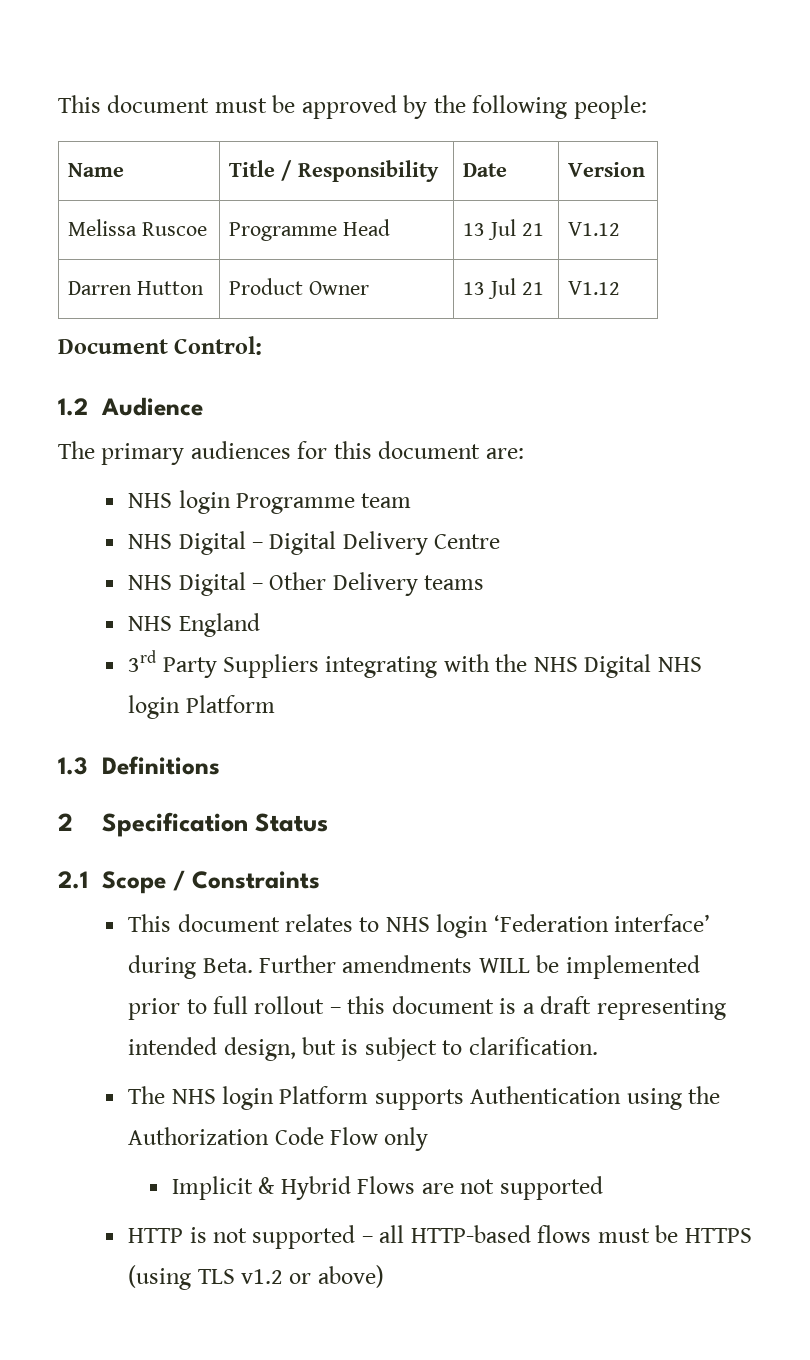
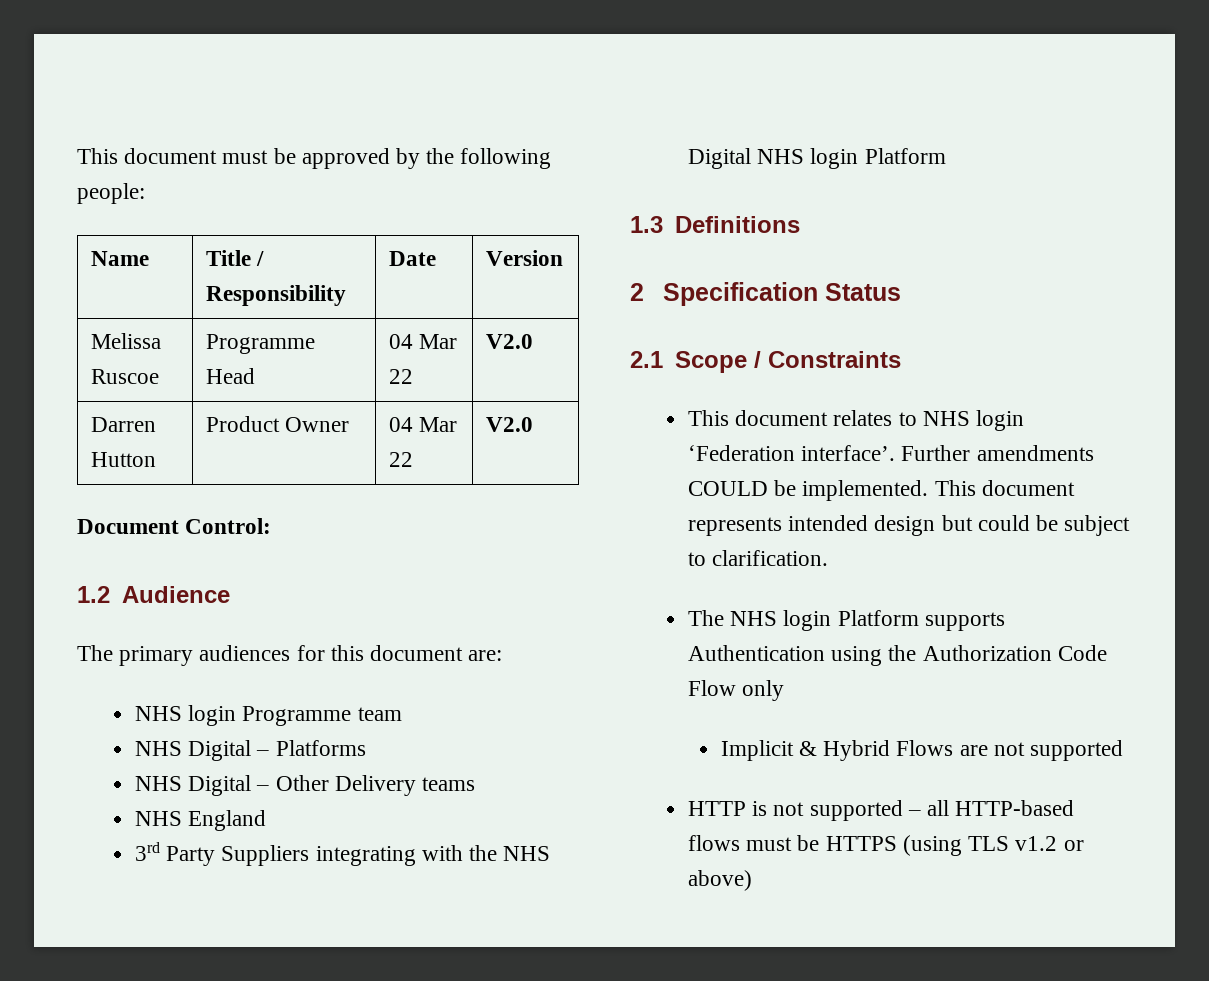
[463,219,544,240] [568,222,621,236] 13 Jul 21 | V1.12 -> [388,334,457,349] [388,369,413,384] [485,334,533,349] 04 Mar 22 | V2.0
[463,278,544,299] [568,281,621,295] 13 Jul 21 | V1.12 -> [388,417,457,432] [388,452,413,467] [485,417,533,432] 04 Mar 22 | V2.0
[269,531,501,555] Digital Delivery Centre -> [275,740,366,756] Platforms
[614,914,711,932] [128,955,700,979] [128,996,726,1020] [128,1037,359,1061] interface’ during Beta. Further amendments WILL be implemented prior to full rollout – this document is a draft representing intended design, but is -> [801,445,1094,461] [688,480,1075,501] [688,515,1059,536] interface’. Further amendments COULD be implemented. This document represents intended design but could be

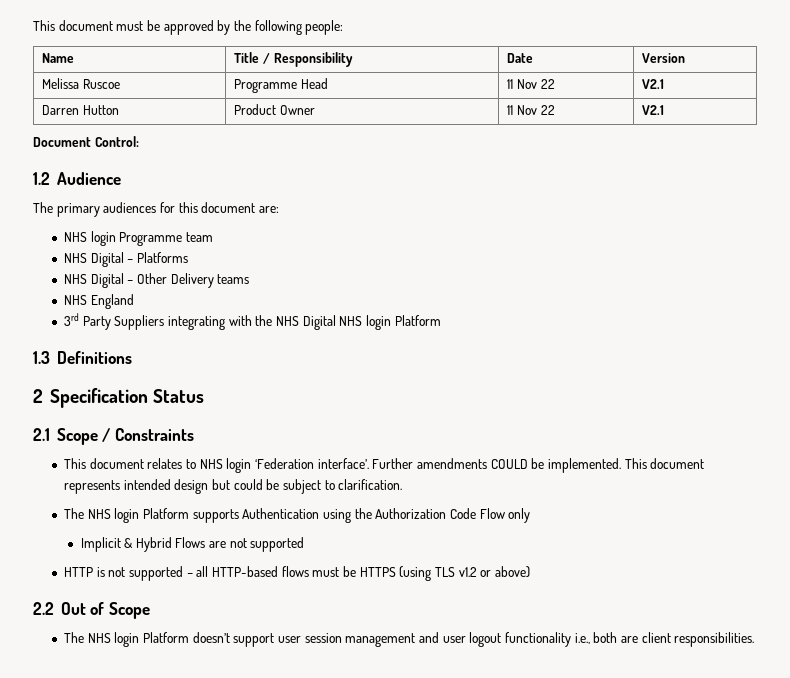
[388,334,457,349] [388,369,413,384] [485,334,533,349] 04 Mar 22 | V2.0 -> [507,79,555,89] [642,79,665,89] 11 Nov 22 | V2.1
[388,417,457,432] [388,452,413,467] [485,417,533,432] 04 Mar 22 | V2.0 -> [507,105,555,115] [642,105,665,115] 11 Nov 22 | V2.1
(753, 880) none -> [33,602,150,619] [64,632,755,647] // 2.2 Out of Scope // The NHS login Platform doesn’t support user session management and user logout functionality i.e., both are client responsibilities.

